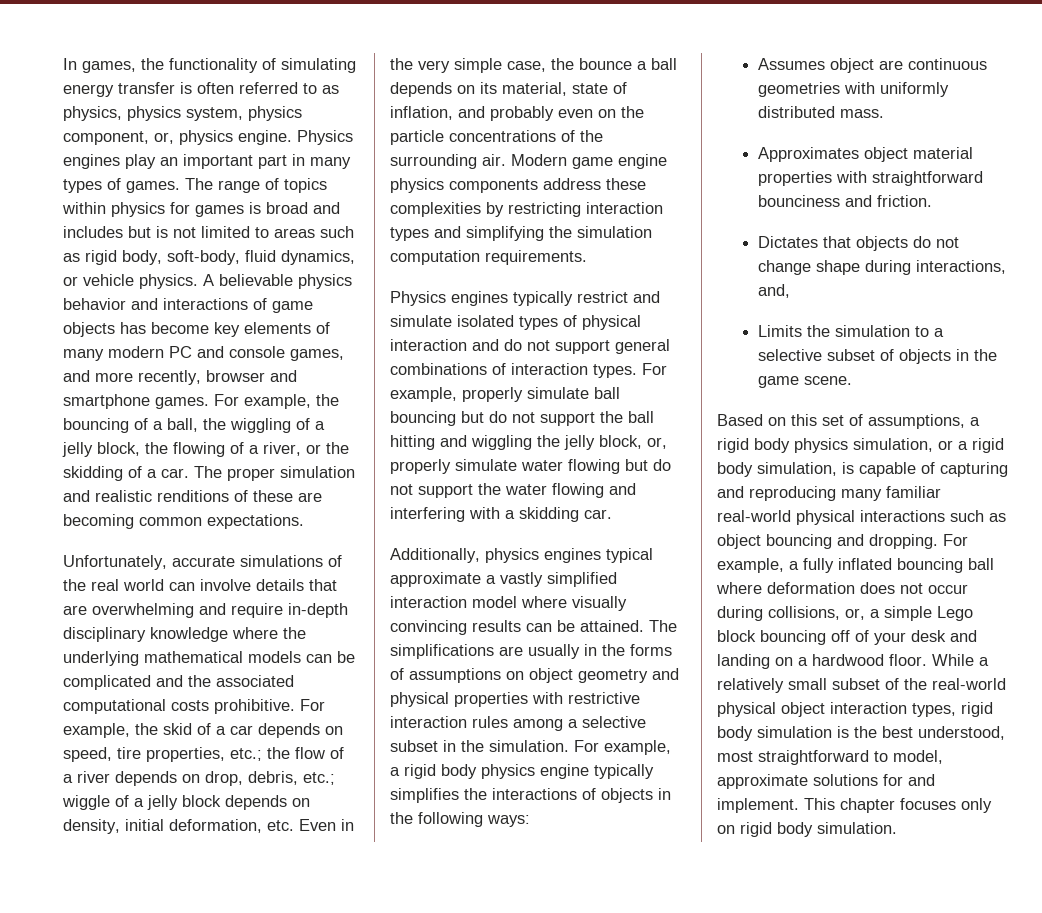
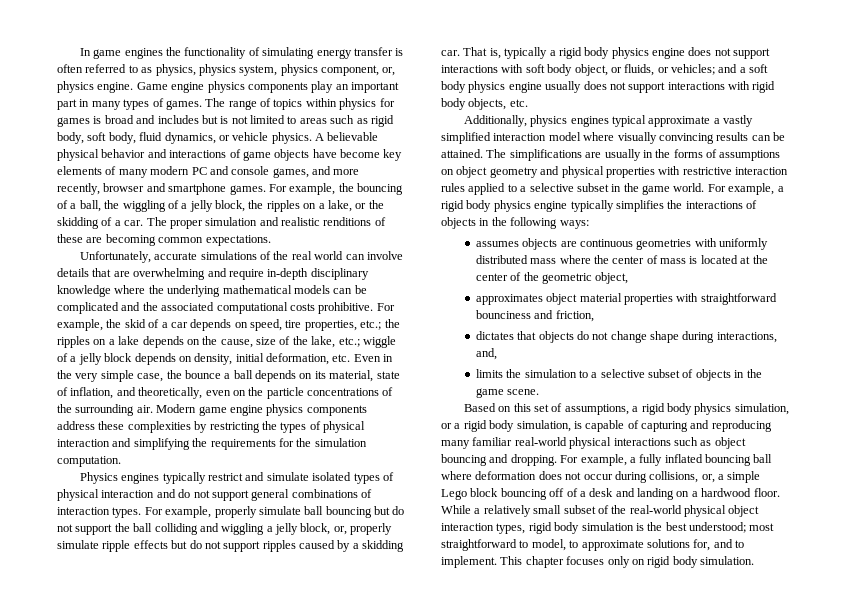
[82,61,136,73] games, -> [93,48,163,59] game engines
[297,130,353,145] [63,154,120,169] Physics engines -> [136,81,308,93] Game engine physics components
[167,250,240,265] soft-body, -> [87,132,136,144] soft body,
[298,274,352,289] physics -> [57,149,99,161] physical
[120,322,146,334] has -> [312,149,337,158] have
[173,442,301,457] flowing of a river, -> [266,200,352,212] ripples on a lake,
[295,747,344,759] [63,771,298,786] flow of a river depends on drop, debris, -> [57,336,336,348] ripples on a lake depends on the cause, size of the lake,
[490,106,554,121] probably -> [138,387,203,399] theoretically,
[586,202,663,214] [390,226,652,241] [390,250,587,265] interaction types and simplifying the simulation computation requirements. -> [261,421,365,433] [57,438,367,450] [57,456,121,467] the types of physical interaction and simplifying the requirements for the simulation computation.
[390,435,435,450] hitting -> [154,523,198,535] colliding
[537,435,560,447] the -> [266,526,273,532] a
[521,459,671,474] [390,483,636,498] [390,507,612,522] water flowing but do not support the water flowing and interfering with a skidding car. -> [102,540,405,552] [441,47,771,59] [441,64,769,76] [441,81,776,93] [441,98,528,110] ripple effects but do not support ripples caused by a skidding car. That is, typically a rigid body physics engine does not support interactions with soft body object, or fluids, or vehicles; and a soft body physics engine usually does not support interactions with rigid body objects, etc.
[513,719,563,731] among -> [468,183,517,195] applied to
[489,740,569,752] simulation. -> [642,183,705,195] game world.
[757,58,874,73] Assumes object -> [475,238,558,250] assumes objects
[839,109,884,118] [757,147,859,162] mass. // Approximates -> [530,255,768,264] [475,272,629,284] [475,294,543,305] mass where the center of mass is located at the center of the geometric object, // approximates
[876,195,932,207] [757,236,818,248] friction. // Dictates -> [555,310,594,322] [475,331,514,340] friction, // dictates
[757,325,802,337] Limits -> [475,369,503,378] limits
[874,632,906,645] your -> [579,491,586,497] a
[918,726,1005,740] understood, -> [689,522,746,533] understood;
(943, 757) none -> [569,540,579,548] to
[883,774,935,786] for and -> [693,539,744,551] for, and to

